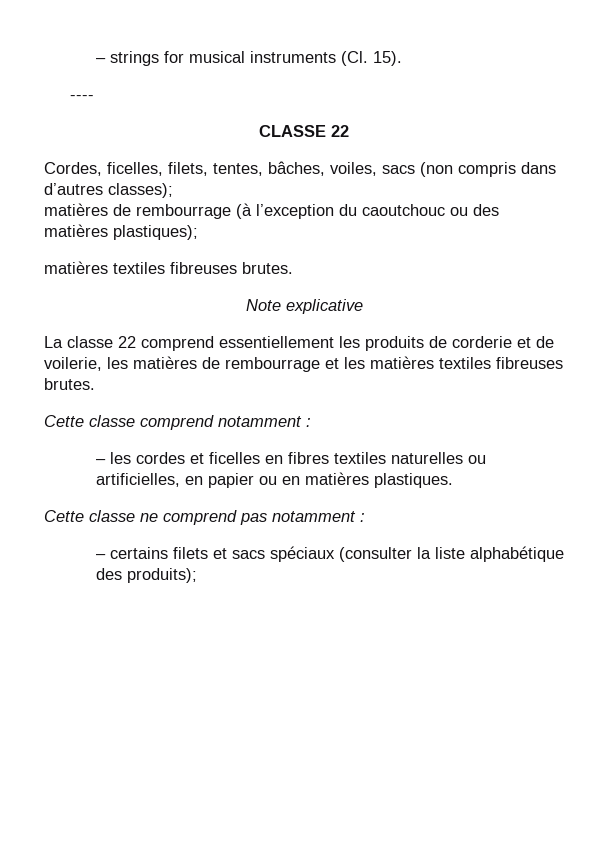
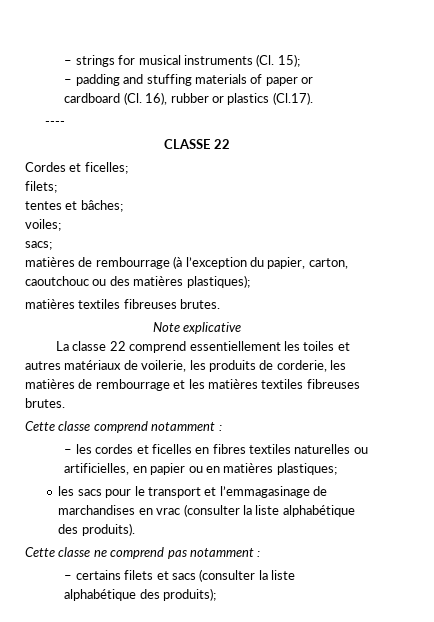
[372,51,402,66] [69,95,94,100] [259,125,349,137] [44,161,556,177] [44,183,173,198] 15). // ---- // CLASSE 22 // Cordes, ficelles, filets, tentes, bâches, voiles, sacs (non compris dans d’autres classes); -> [277,54,300,67] [64,74,314,86] [64,92,313,105] [44,121,65,126] [164,139,230,149] [25,162,128,174] [25,181,57,193] [25,200,123,212] [25,219,61,231] [25,241,52,250] 15); // – padding and stuffing materials of paper or cardboard (Cl. 16), rubber or plastics (Cl.17). // ---- // CLASSE 22 // Cordes et ficelles; // filets; // tentes et bâches; // voiles; // sacs;
(357, 210) none -> [267,257,348,269] papier, carton,
[365,336,554,351] [44,357,102,371] produits de corderie et de voilerie, -> [303,341,350,351] [25,360,327,372] toiles et autres matériaux de voilerie, les produits de corderie,
[373,473,453,488] plastiques. -> [276,463,337,475] [58,486,328,498] [58,504,355,517] [58,523,135,536] plastiques; // les sacs pour le transport et l’emmagasinage de marchandises en vrac (consulter la liste alphabétique des produits).
[269,546,335,562] spéciaux -> (196, 576) none

